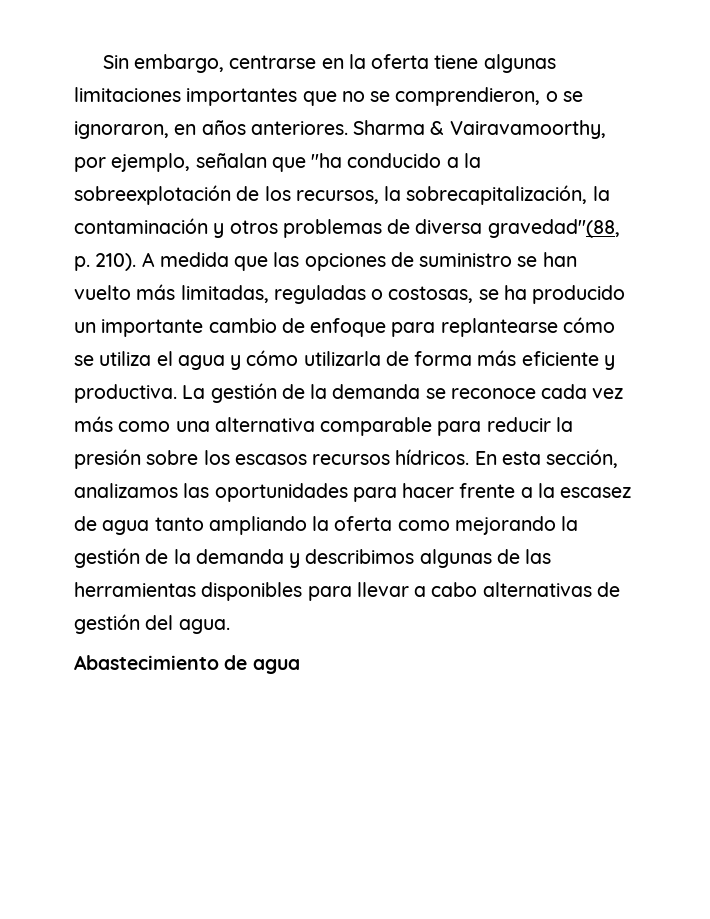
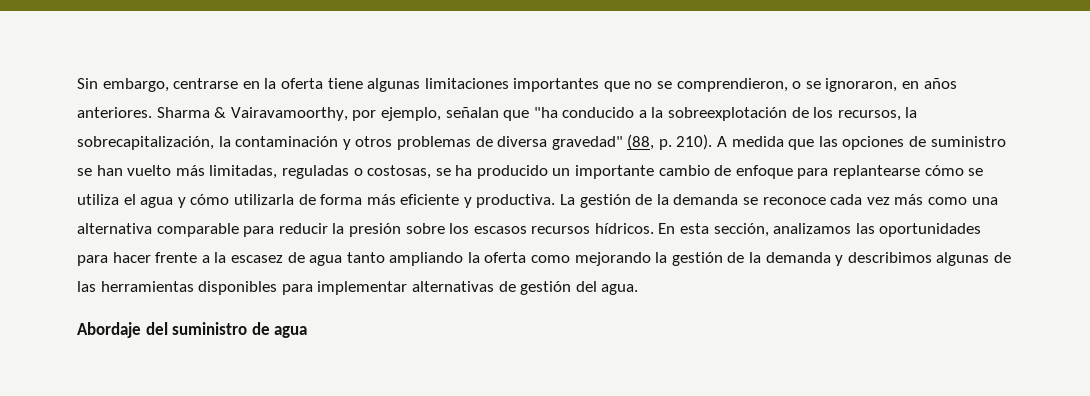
[487,219,620,238] gravedad"(88, -> [551,134,655,150] gravedad" (88,
[356,582,478,597] llevar a cabo -> [317,281,408,295] implementar
[74,655,219,670] Abastecimiento -> [77,322,248,338] Abordaje del suministro

